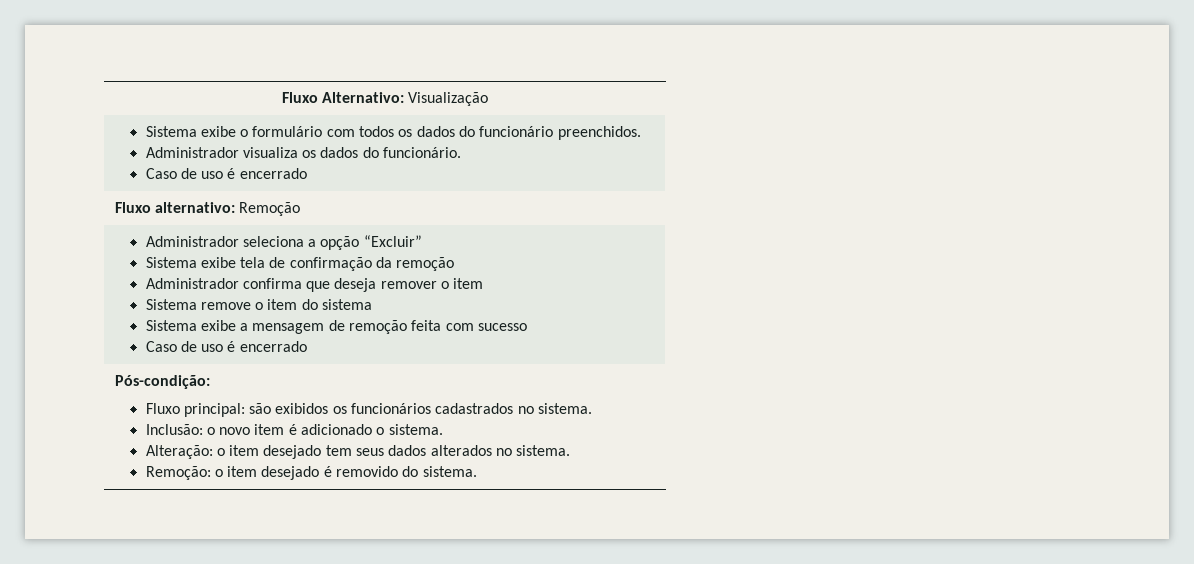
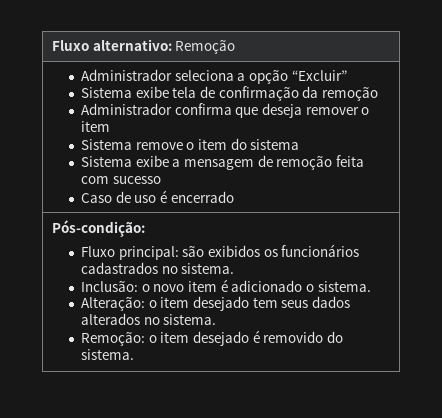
[281,92,489,106] [145,126,641,140] [145,147,462,158] [145,168,307,179] [114,202,151,213] Fluxo Alternativo: Visualização // Sistema exibe o formulário com todos os dados do funcionário preenchidos. // Administrador visualiza os dados do funcionário. // Caso de uso é encerrado // Fluxo -> [51,40,89,51] Fluxo

